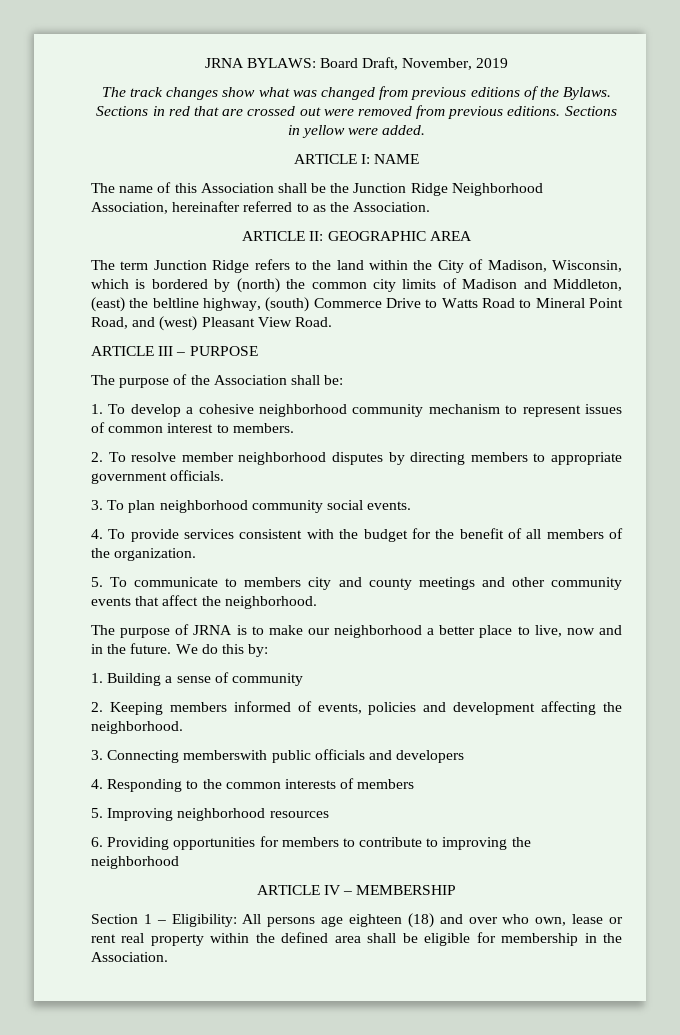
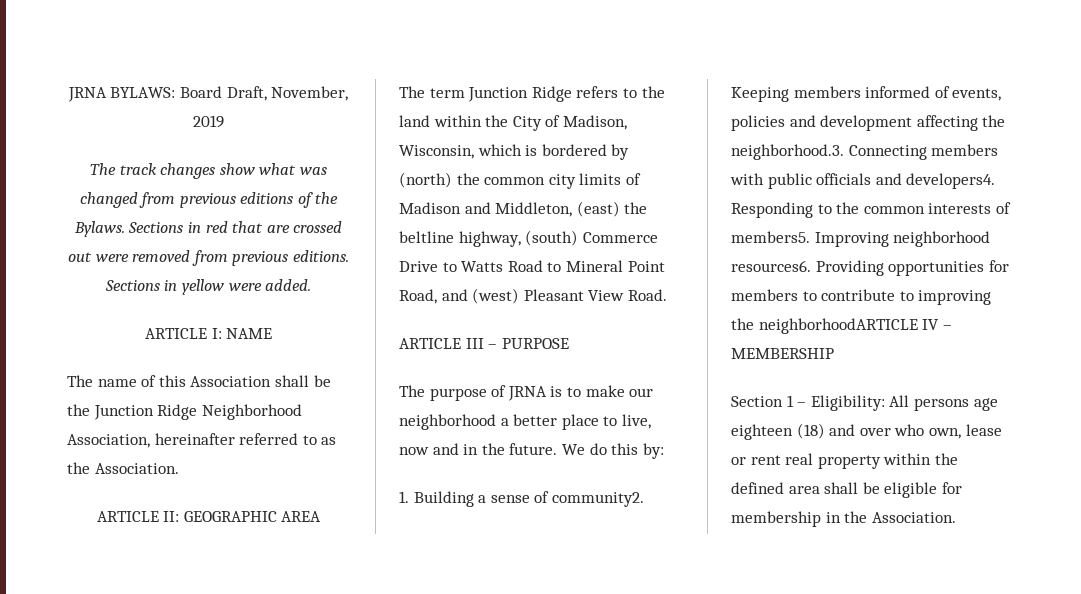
[91,374,344,388] [91,404,622,417] [91,422,294,433] [91,452,623,465] [91,470,225,484] [91,500,412,513] [91,528,623,542] [91,548,197,561] [91,577,622,590] [91,595,317,609] // The purpose of the Association shall be: // 1. To develop a cohesive neighborhood community mechanism to represent issues of common interest to members. // 2. To resolve member neighborhood disputes by directing members to appropriate government officials. // 3. To plan neighborhood community social events. // 4. To provide services consistent with the budget for the benefit of all members of the organization. // 5. To communicate to members city and county meetings and other community events that affect the neighborhood. -> (569, 343) none
[231,673,303,686] [91,702,103,712] community // 2. -> [551,492,644,507] community2.
[91,721,183,734] [91,750,268,763] neighborhood. // 3. Connecting memberswith -> [731,144,999,160] [730,173,764,185] neighborhood.3. Connecting members with
[396,750,465,763] [91,779,103,789] developers // 4. -> [906,173,996,189] developers4.
[357,779,415,789] [91,808,329,821] [91,837,103,847] members // 5. Improving neighborhood resources // 6. -> [731,231,991,247] [731,260,811,272] members5. Improving neighborhood resources6.
[91,856,179,869] [256,885,320,895] neighborhood // ARTICLE -> [758,318,918,334] neighborhoodARTICLE

